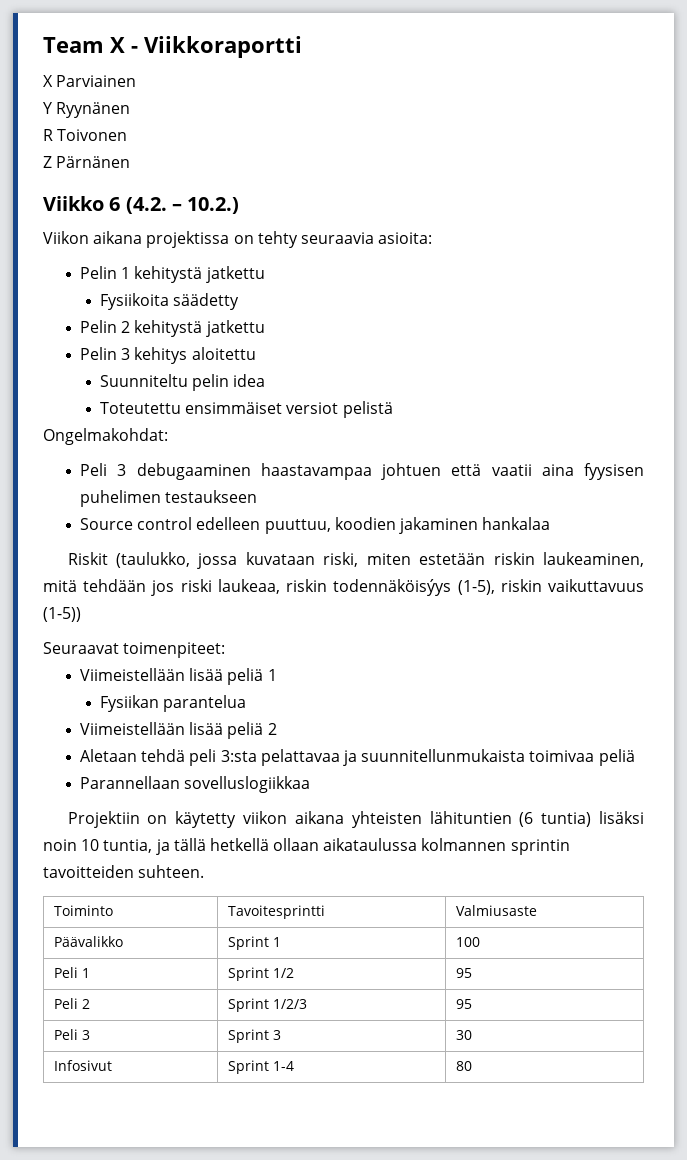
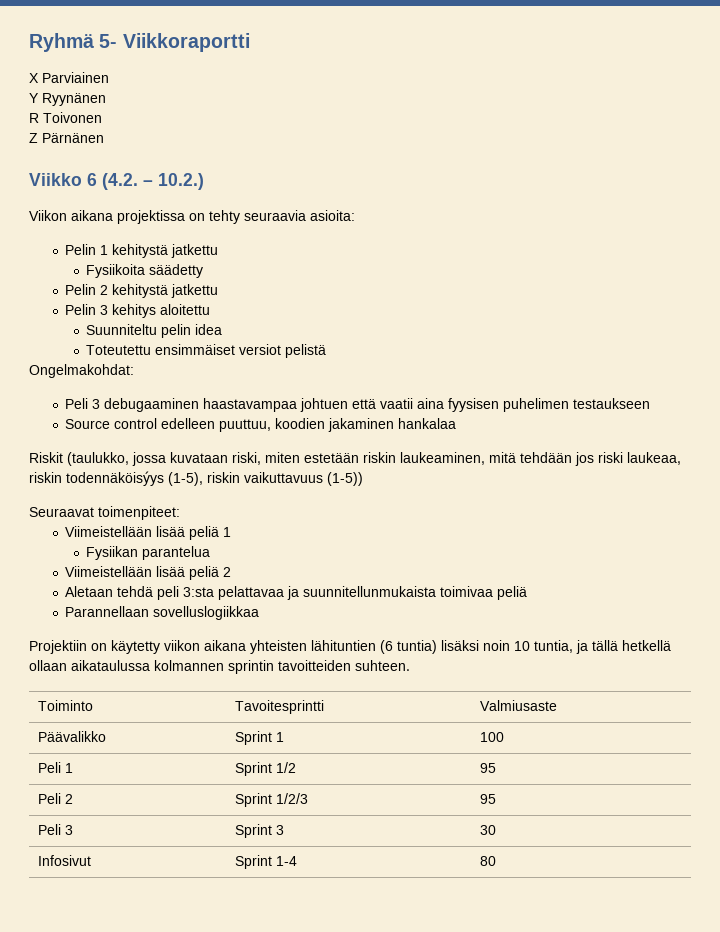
[43,37,138,53] Team X - -> [29,33,118,52] Ryhmä 5-

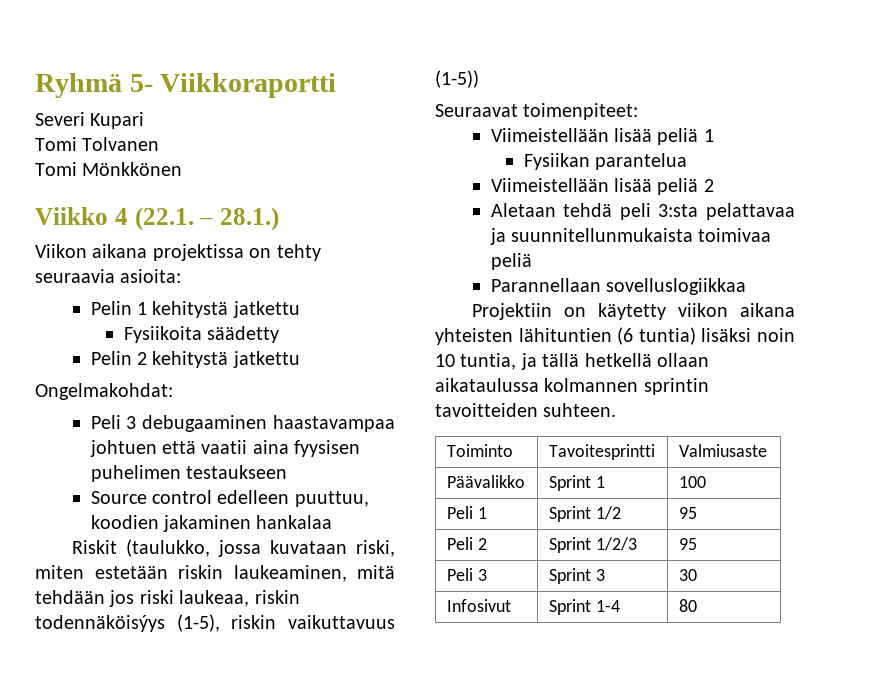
[29,72,109,83] [29,93,106,106] [29,112,102,123] [29,133,104,143] [29,173,204,190] X Parviainen // Y Ryynänen // R Toivonen // Z Pärnänen // Viikko 6 (4.2. – 10.2.) -> [35,112,145,129] [35,137,160,151] [35,162,183,176] [35,207,279,231] Severi Kupari // Tomi Tolvanen // Tomi Mönkkönen // Viikko 4 (22.1. – 28.1.)
[65,304,211,318] [86,324,223,338] [86,344,327,358] // Pelin 3 kehitys aloitettu // Suunniteltu pelin idea // Toteutettu ensimmäiset versiot pelistä -> (300, 359) none

